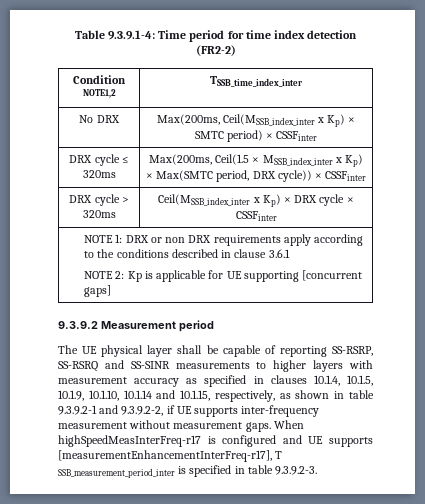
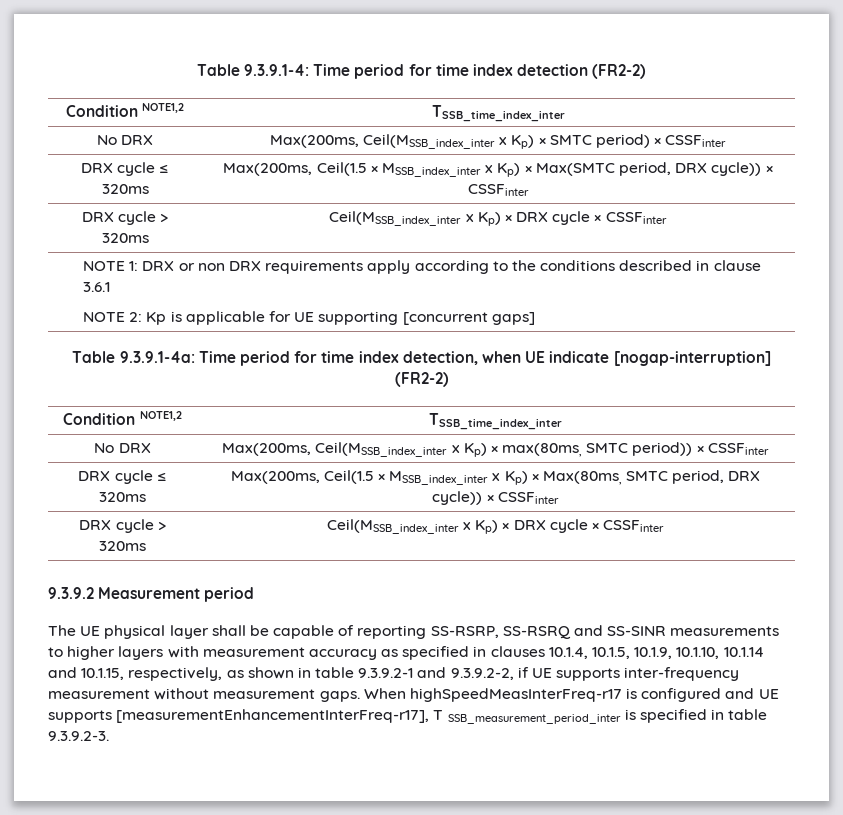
(112, 291) none -> [72,351,771,366] [394,372,449,387] [63,411,182,425] [429,413,562,430] [94,443,151,453] [222,442,769,457] [78,470,167,484] [99,492,146,502] [230,470,761,485] [432,491,559,505] [79,519,166,533] [99,541,146,551] [326,519,665,534] // Table 9.3.9.1-4a: Time period for time index detection, when UE indicate [nogap-interruption] (FR2-2) // Condition NOTE1,2 | TSSB_time_index_inter // No DRX | Max(200ms, Ceil(MSSB_index_inter x Kp) × max(80ms, SMTC period)) × CSSFinter // DRX cycle ≤ 320ms | Max(200ms, Ceil(1.5 × MSSB_index_inter x Kp) × Max(80ms, SMTC period, DRX cycle)) × CSSFinter // DRX cycle > 320ms | Ceil(MSSB_index_inter x Kp) × DRX cycle × CSSFinter

